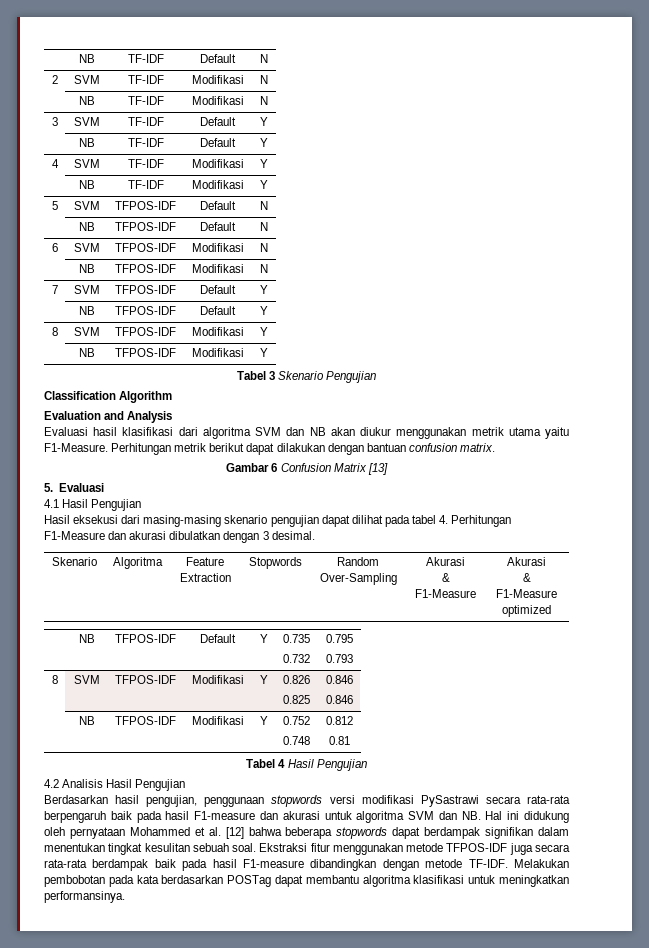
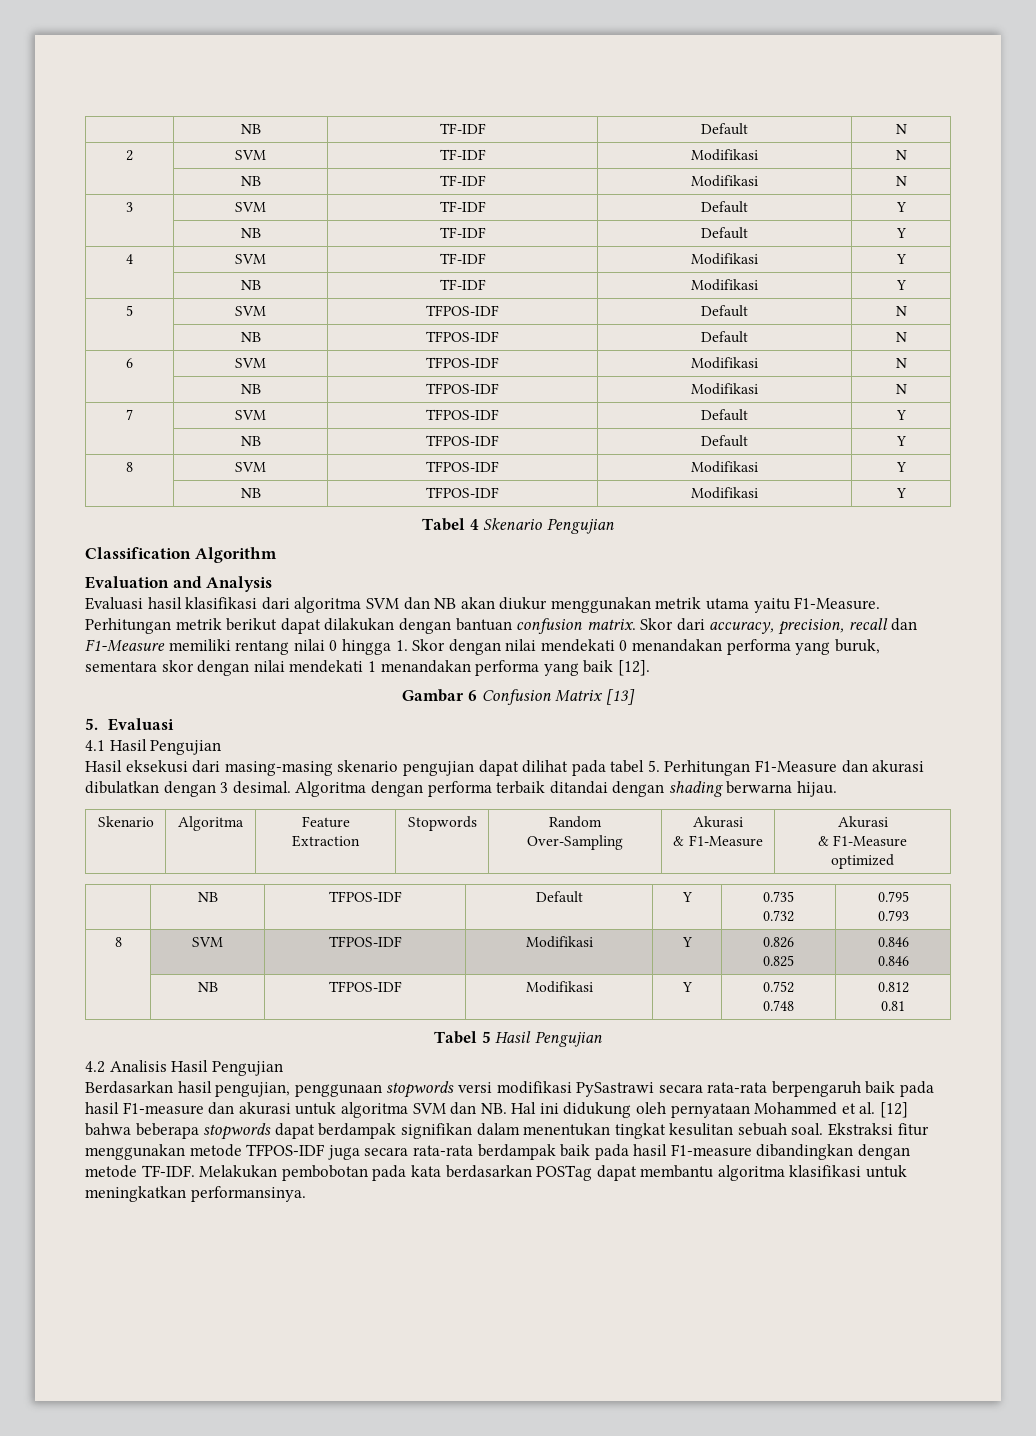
[268,371,275,380] 3 -> [469,519,479,530] 4
(495, 447) none -> [640,618,918,635] [85,639,880,655] [85,660,650,676] Skor dari accuracy, precision, recall dan F1-Measure memiliki rentang nilai 0 hingga 1. Skor dengan nilai mendekati 0 menandakan performa yang buruk, sementara skor dengan nilai mendekati 1 menandakan performa yang baik [12].
[439,515,449,524] 4. -> [647,760,660,772] 5.
(315, 535) none -> [295,781,838,797] Algoritma dengan performa terbaik ditandai dengan shading berwarna hijau.
[278,759,286,768] 4 -> [481,1031,491,1043] 5

